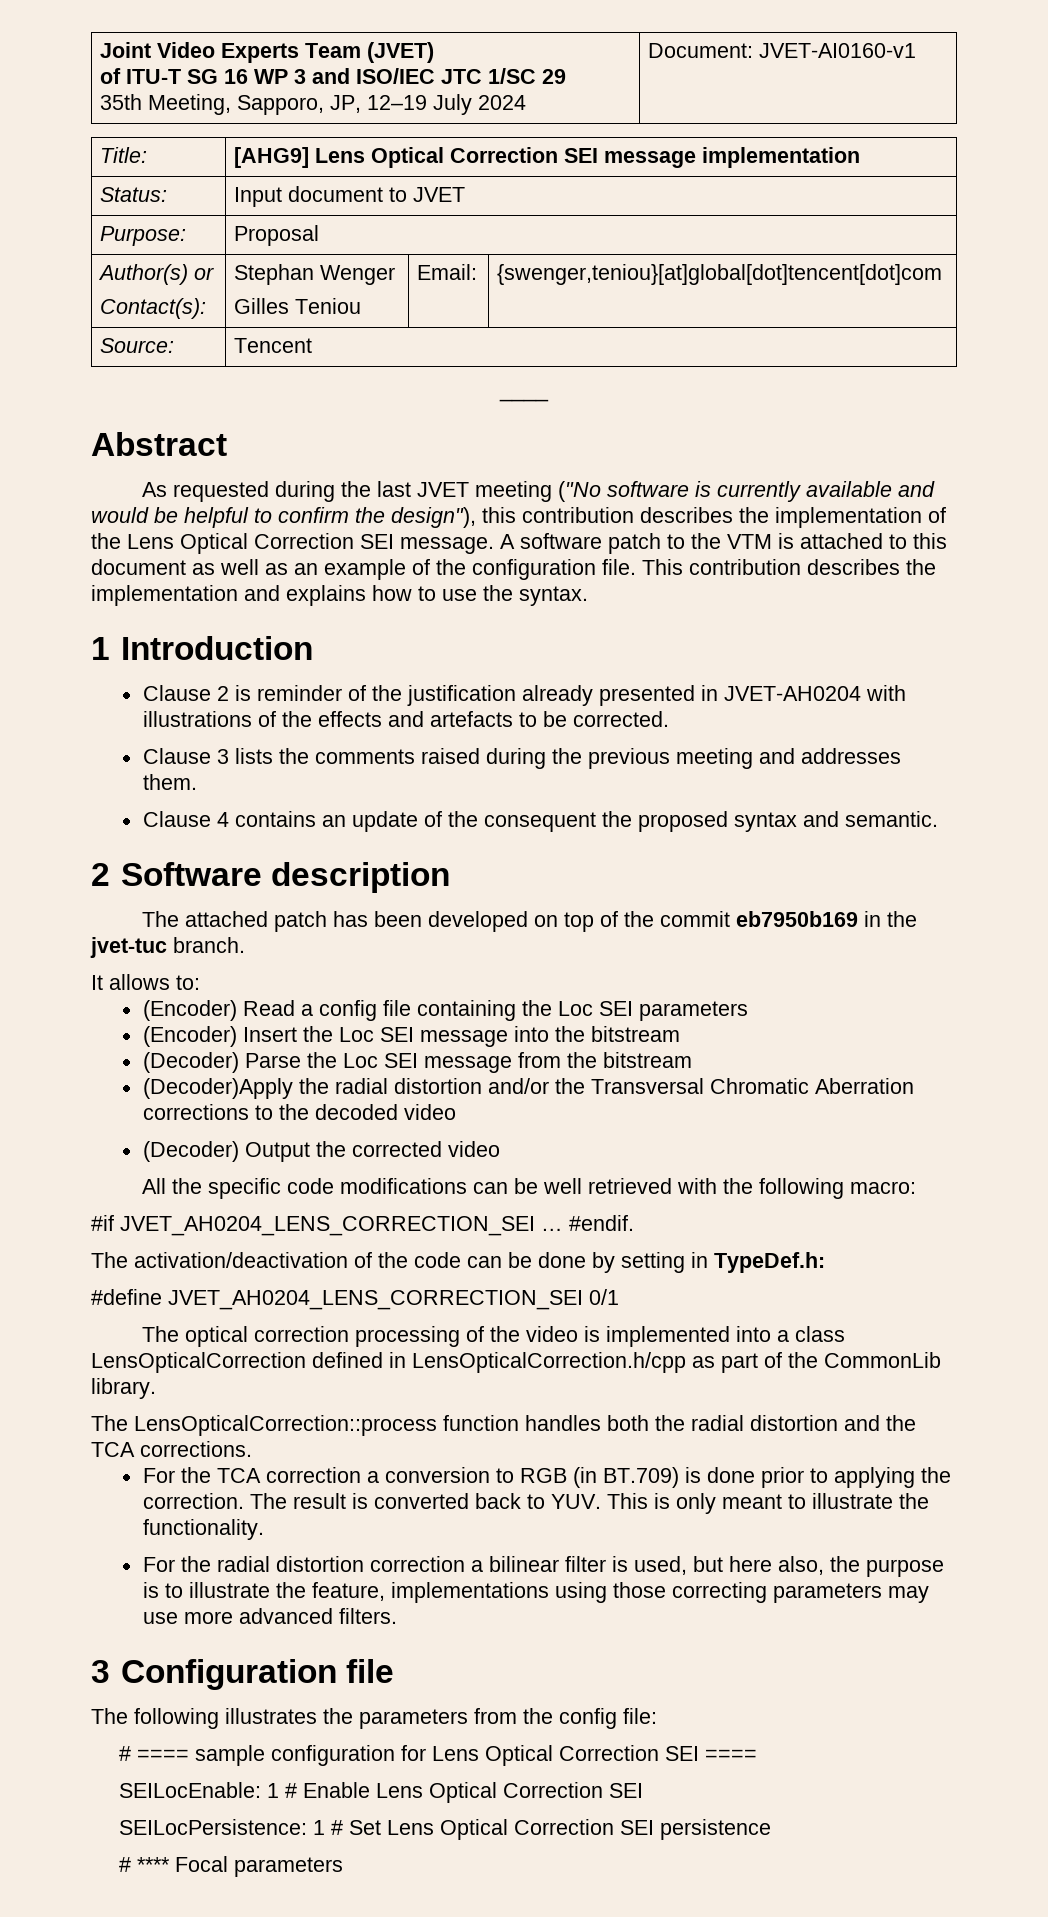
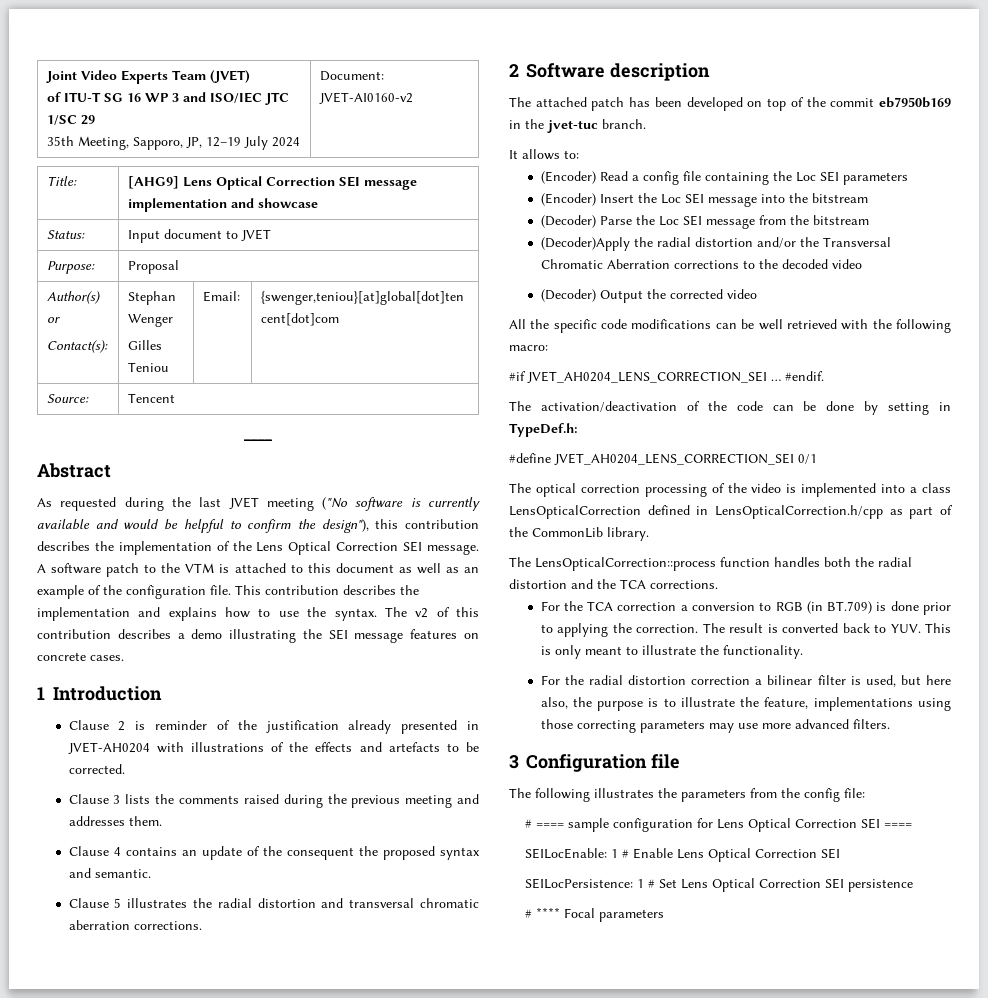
[758,43,916,58] JVET-AI0160-v1 -> [318,92,413,104] JVET-AI0160-v2
(860, 157) none -> [230,198,318,208] and showcase
(588, 596) none -> [384,607,480,618] [37,629,479,643] [37,652,124,661] The v2 of this contribution describes a demo illustrating the SEI message features on concrete cases.
(938, 819) none -> [68,898,479,908] [68,920,202,930] // Clause 5 illustrates the radial distortion and transversal chromatic aberration corrections.

